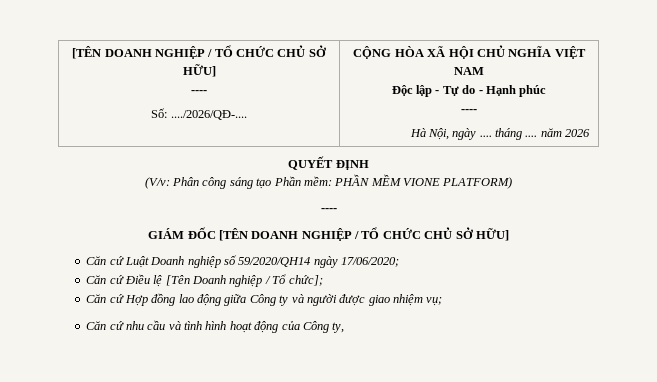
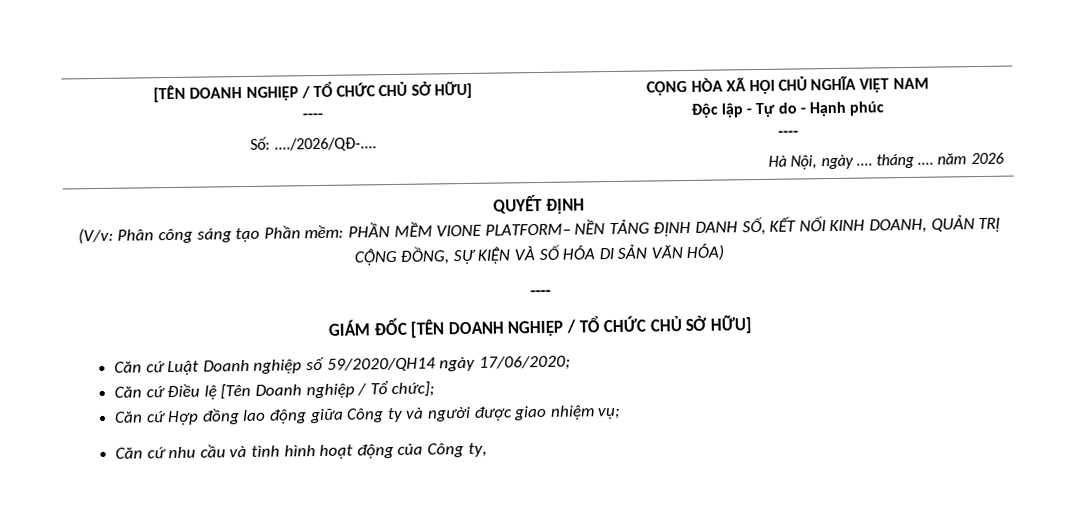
[442,177,513,189] PLATFORM) -> [484,215,1001,237] [353,243,725,266] PLATFORM– NỀN TẢNG ĐỊNH DANH SỐ, KẾT NỐI KINH DOANH, QUẢN TRỊ CỘNG ĐỒNG, SỰ KIỆN VÀ SỐ HÓA DI SẢN VĂN HÓA)

